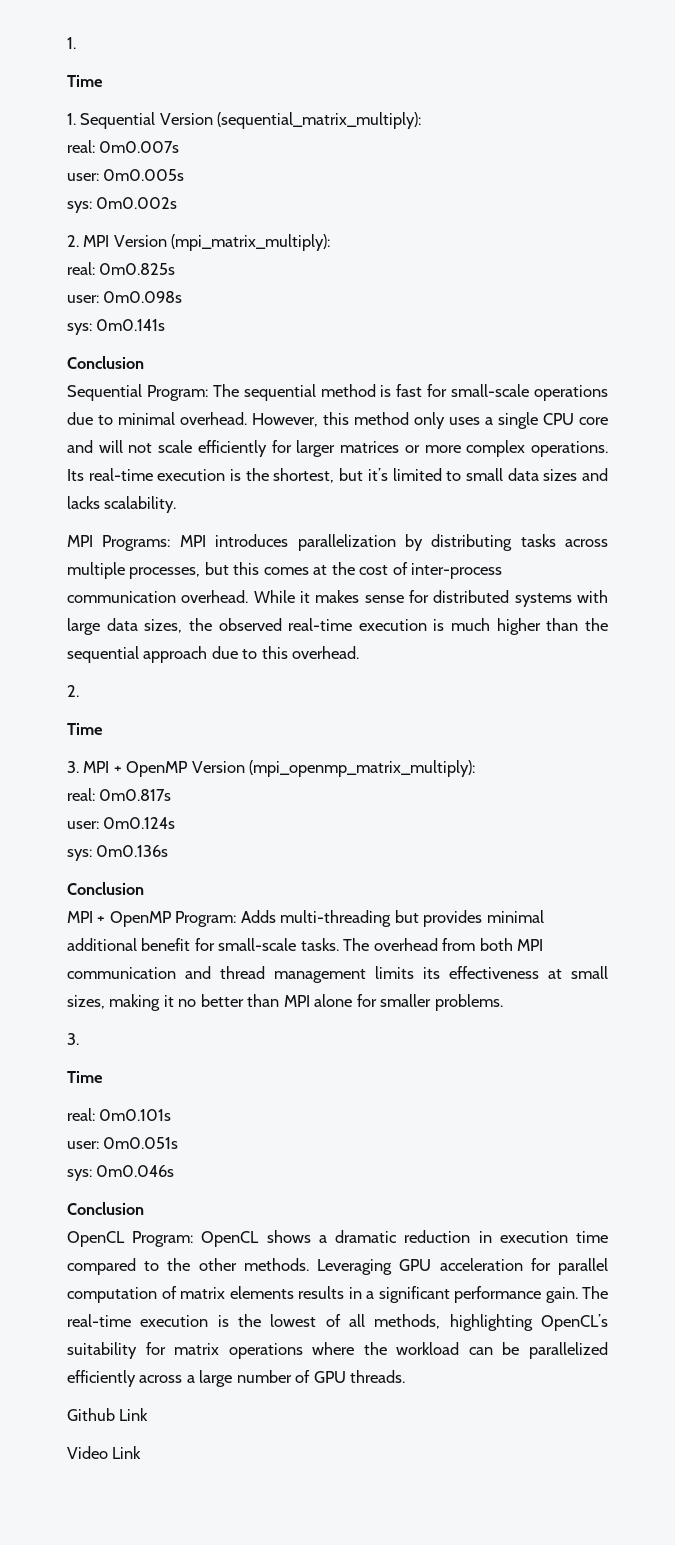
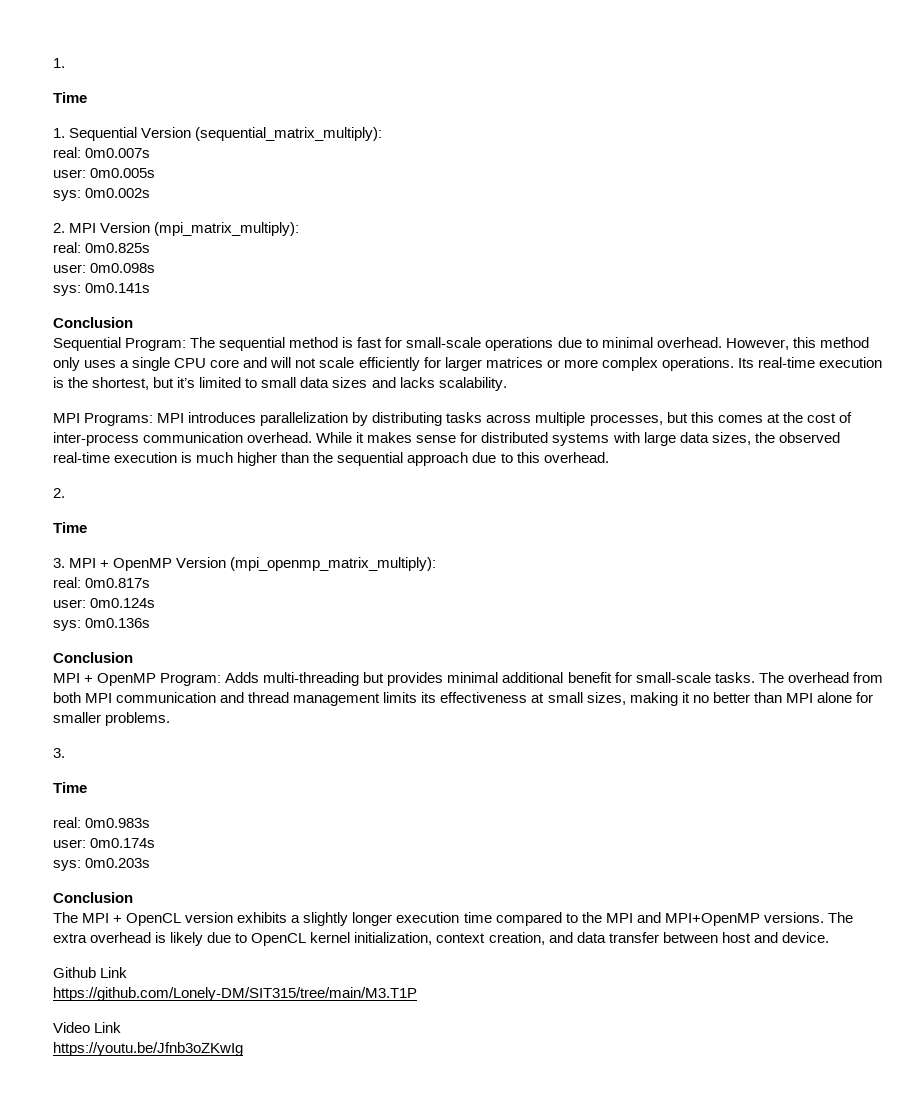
[99,1109,172,1121] [67,1137,179,1149] [67,1165,175,1181] [67,1202,144,1215] [67,1230,492,1247] 0m0.101s // user: 0m0.051s // sys: 0m0.046s // Conclusion // OpenCL Program: OpenCL shows a dramatic reduction in -> [85,818,151,828] [53,838,156,848] [53,858,151,871] [53,892,133,903] [53,912,393,926] 0m0.983s // user: 0m0.174s // sys: 0m0.203s // Conclusion // The MPI + OpenCL version exhibits a slightly longer
[198,1258,608,1275] [67,1286,608,1303] [67,1314,609,1331] [67,1342,608,1359] [67,1370,406,1387] other methods. Leveraging GPU acceleration for parallel computation of matrix elements results in a significant performance gain. The real-time execution is the lowest of all methods, highlighting OpenCL’s suitability for matrix operations where the workload can be parallelized efficiently across a large number of GPU threads. -> [605,912,853,926] [53,932,829,946] MPI and MPI+OpenMP versions. The extra overhead is likely due to OpenCL kernel initialization, context creation, and data transfer between host and device.
(149, 1414) none -> [53,987,417,1001] // https://github.com/Lonely-DM/SIT315/tree/main/M3.T1P
(142, 1452) none -> [53,1042,243,1056] // https://youtu.be/Jfnb3oZKwIg

